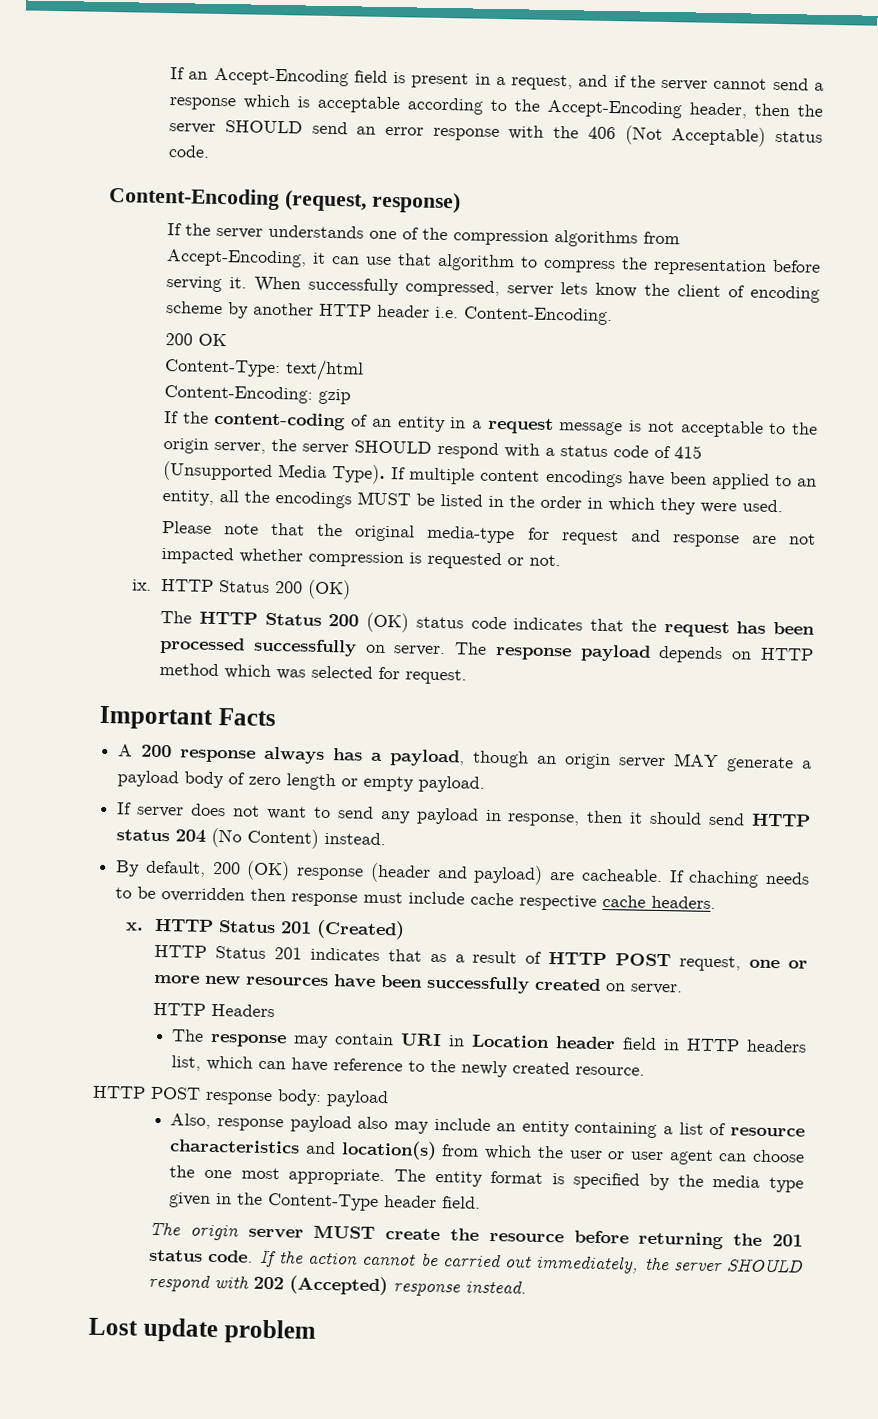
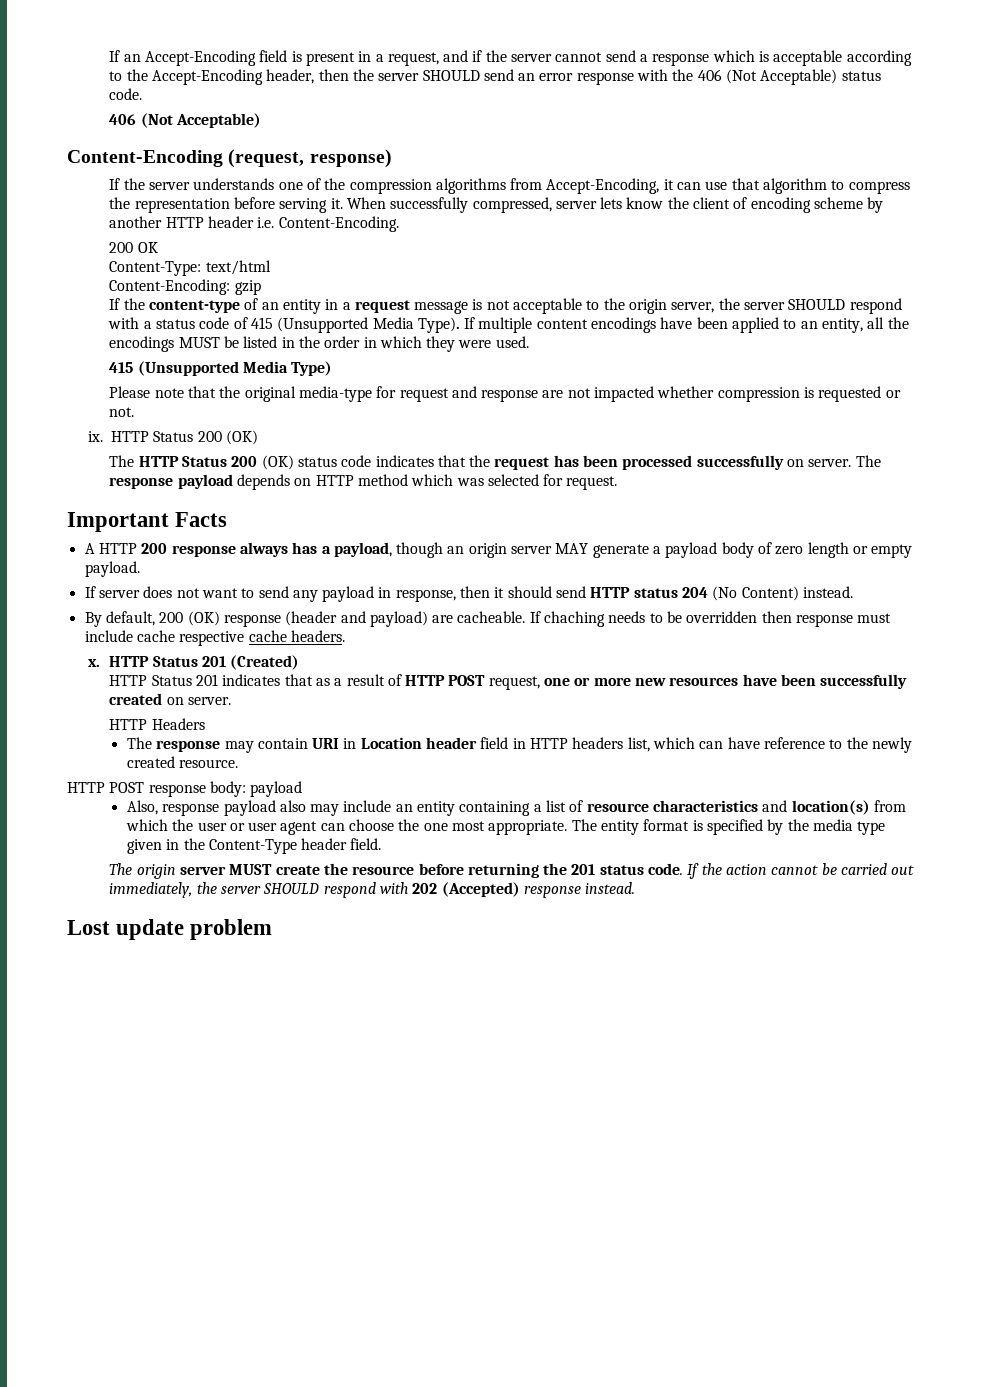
(211, 151) none -> [109,113,261,128] // 406 (Not Acceptable)
[214,411,347,431] content-coding -> [148,300,240,313] content-type
(784, 506) none -> [109,361,333,376] // 415 (Unsupported Media Type)
(134, 750) none -> [98,543,137,554] HTTP

